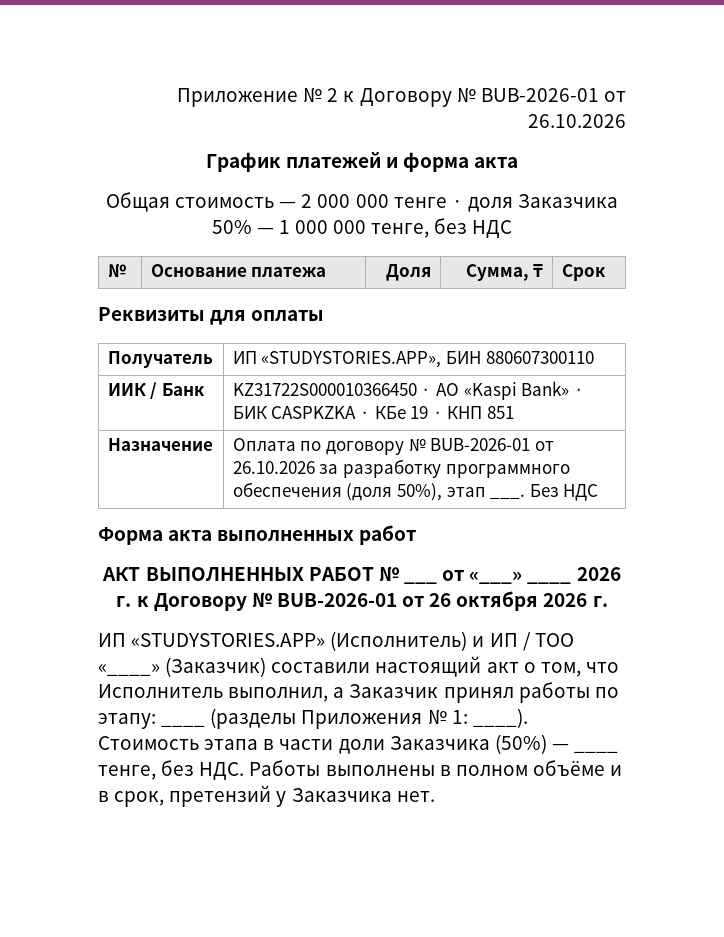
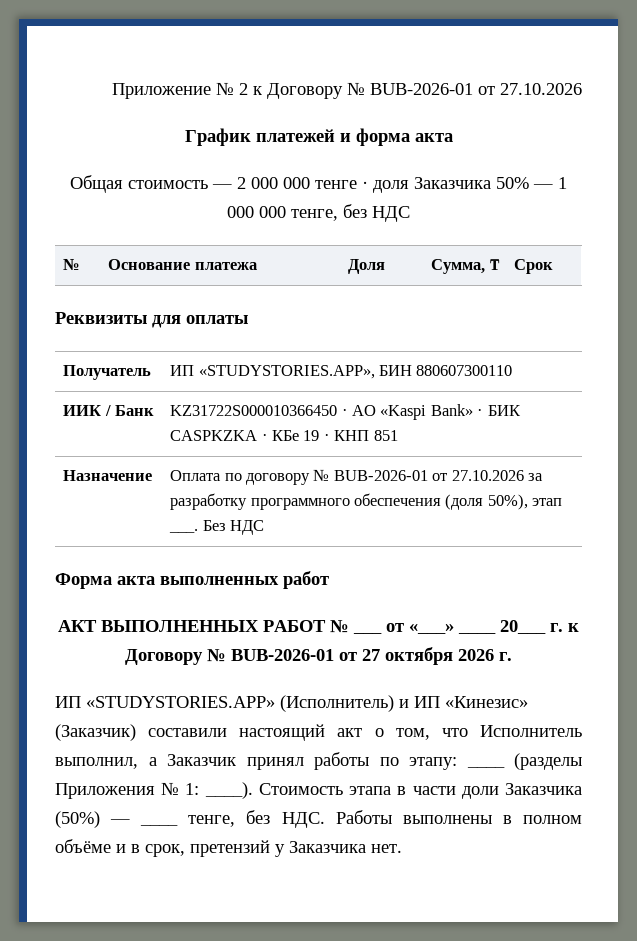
[528,114,626,128] 26.10.2026 -> [500,83,582,95] 27.10.2026
[232,461,315,474] 26.10.2026 -> [451,470,524,481] 27.10.2026
[576,567,621,581] 2026 -> [500,620,546,634] 20___
[429,593,452,607] 26 -> [362,649,380,661] 27
[522,632,574,651] [98,664,160,676] / ТОО «____» -> [445,696,528,708] «Кинезис»

